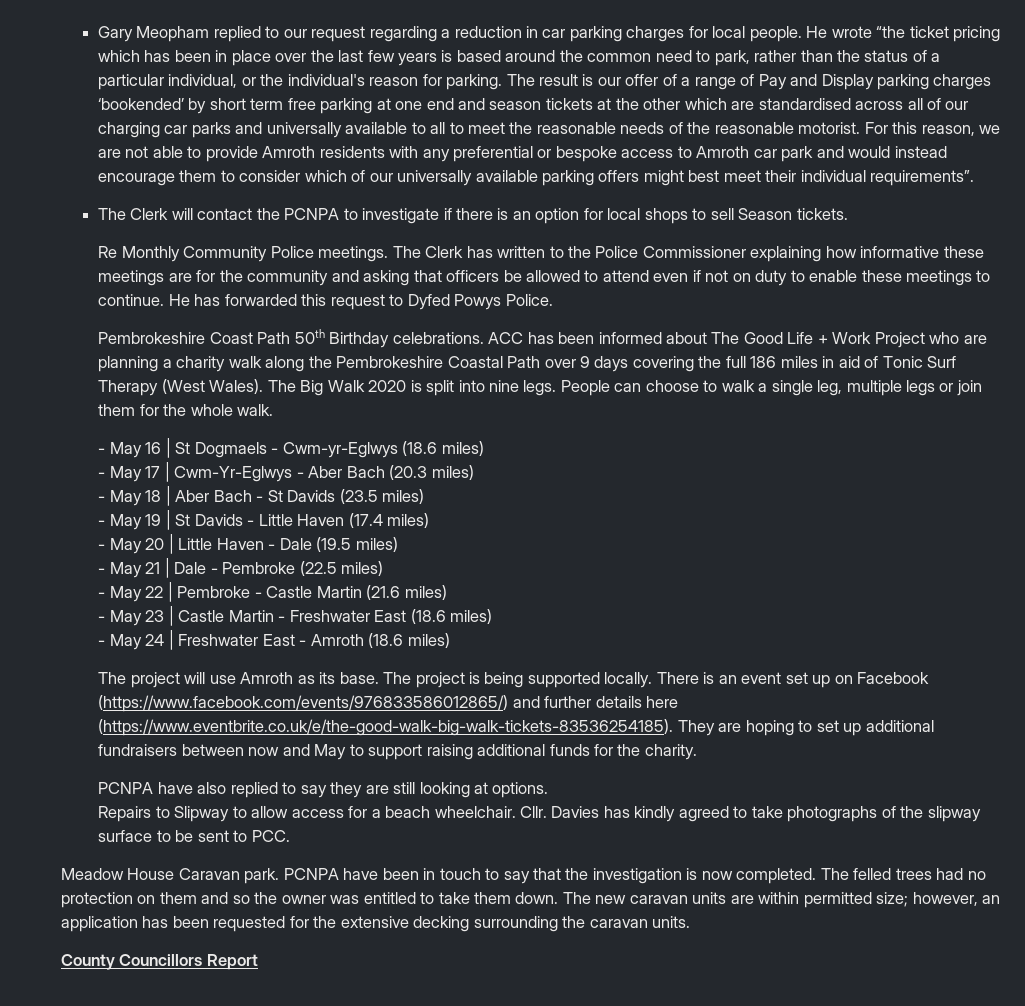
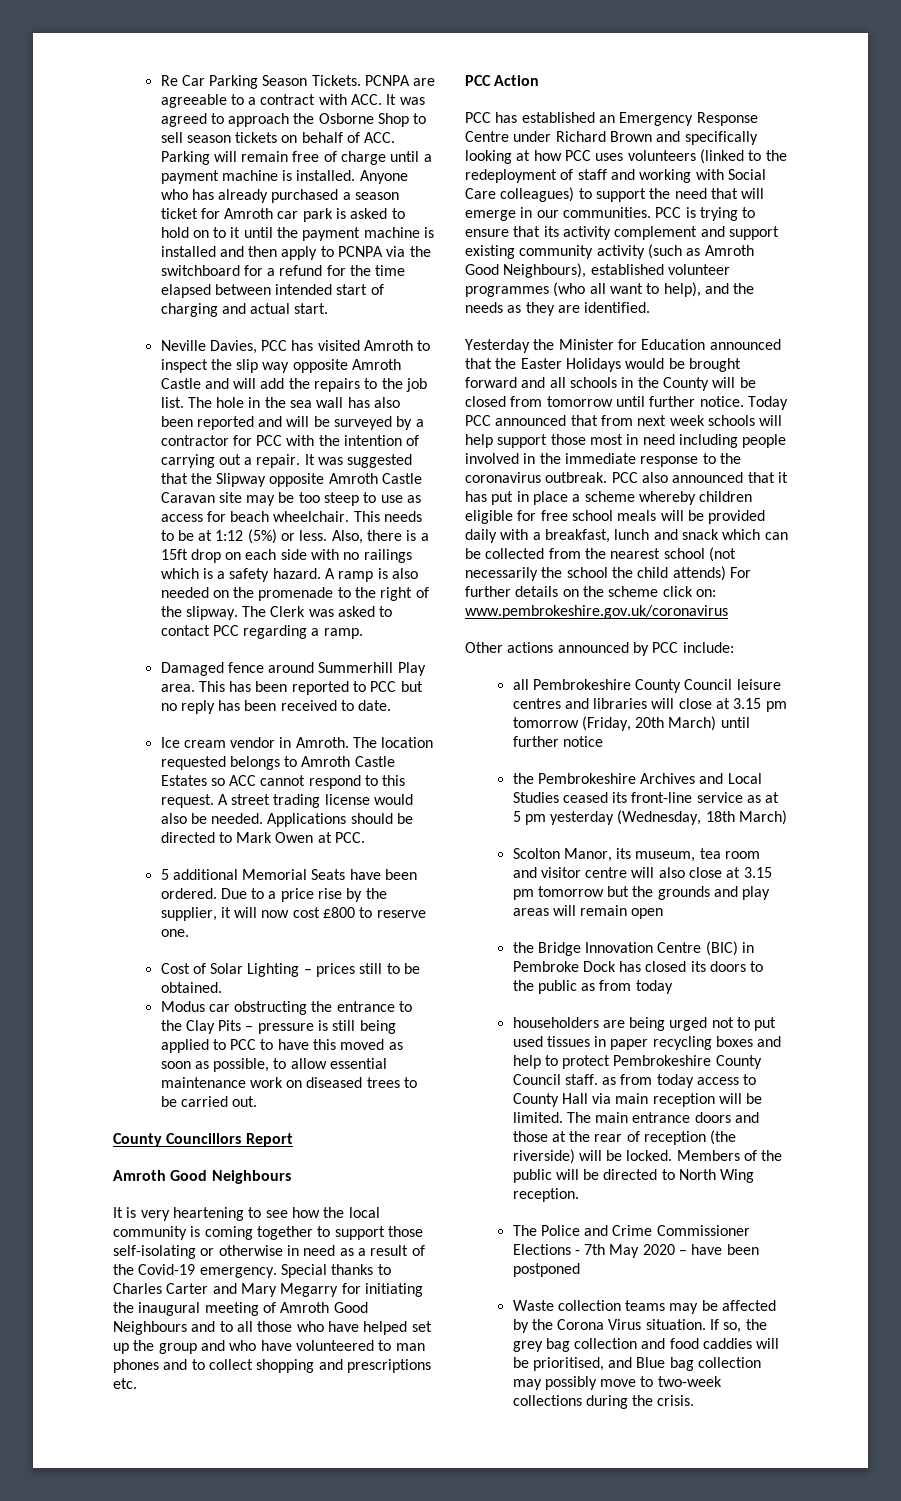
[97,26,1000,42] [97,50,941,66] [97,74,992,90] [97,98,969,114] [97,122,1000,138] [97,146,947,162] [97,170,975,186] [97,208,848,224] [98,246,984,262] [98,270,991,286] [98,294,553,310] [98,329,987,348] [98,356,956,372] [98,379,982,396] [98,404,274,416] [98,438,484,458] [98,462,474,482] [98,486,424,506] [98,510,429,530] [98,534,398,554] [98,558,384,578] [98,582,447,602] [98,606,492,626] [98,630,450,650] [98,672,929,688] [98,695,679,712] [98,719,934,736] [98,744,697,760] [98,782,549,798] [98,806,981,822] [98,830,290,842] [61,868,986,884] [61,892,1001,908] [61,916,691,932] [61,954,258,970] Gary Meopham replied to our request regarding a reduction in car parking charges for local people. He wrote “the ticket pricing which has been in place over the last few years is based around the common need to park, rather than the status of a particular individual, or the individual's reason for parking. The result is our offer of a range of Pay and Display parking charges ‘bookended’ by short term free parking at one end and season tickets at the other which are standardised across all of our charging car parks and universally available to all to meet the reasonable needs of the reasonable motorist. For this reason, we are not able to provide Amroth residents with any preferential or bespoke access to Amroth car park and would instead encourage them to consider which of our universally available parking offers might best meet their individual requirements”. // The Clerk will contact the PCNPA to investigate if there is an option for local shops to sell Season tickets. // Re Monthly Community Police meetings. The Clerk has written to the Police Commissioner explaining how informative these meetings are for the community and asking that officers be allowed to attend even if not on duty to enable these meetings to continue. He has forwarded this request to Dyfed Powys Police. // Pembrokeshire Coast Path 50th Birthday celebrations. ACC has been informed about The Good Life + Work Project who are planning a charity walk along the Pembrokeshire Coastal Path over 9 days covering the full 186 miles in aid of Tonic Surf Therapy (West Wales). The Big Walk 2020 is split into nine legs. People can choose to walk a single leg, multiple legs or join them for the whole walk. // - May 16 | St Dogmaels - Cwm-yr-Eglwys (18.6 miles) // - May 17 | Cwm-Yr-Eglwys - Aber Bach (20.3 miles) // - May 18 | Aber Bach - St Davids (23.5 miles) // - May 19 | St Davids - Little Haven (17.4 miles) // - May 20 | Little Haven - Dale (19.5 miles) // - May 21 | Dale - Pembroke (22.5 miles) // - May 22 | Pembroke - Castle Martin (21.6 miles) // - May 23 | Castle Martin - Freshwater East (18.6 miles) // - May 24 | Freshwater East - Amroth (18.6 miles) // The project will use Amroth as its base. The project is being supported locally. There is an event set up on Facebook (https://www.facebook.com/events/976833586012865/) and further details here (https://www.eventbrite.co.uk/e/the-good-walk-big-walk-tickets-83536254185). They are hoping to set up additional fundraisers between now and May to support raising additional funds for the charity. // PCNPA have also replied to say they are still looking at options. // Repairs to Slipway to allow access for a beach wheelchair. Cllr. Davies has kindly agreed to take photographs of the slipway surface to be sent to PCC. // Meadow House Caravan park. PCNPA have been in touch to say that the investigation is now completed. The felled trees had no protection on them and so the owner was entitled to take them down. The new caravan units are within permitted size; however, an application has been requested for the extensive decking surrounding the caravan units. // County Councillors Report -> [160,75,436,89] [160,94,425,108] [160,113,427,127] [160,132,396,143] [160,151,432,165] [160,170,408,184] [160,189,400,203] [160,208,405,222] [160,227,435,241] [160,246,431,260] [160,265,406,276] [160,284,384,298] [160,303,329,317] [160,340,431,354] [160,359,402,373] [160,378,428,392] [160,397,401,408] [160,416,424,430] [160,435,420,446] [160,454,413,468] [160,473,423,487] [160,492,422,506] [160,511,423,522] [160,529,429,544] [160,549,412,563] [160,568,419,582] [160,587,429,601] [160,606,393,620] [160,625,363,639] [160,662,426,676] [160,681,423,695] [160,700,392,714] [160,737,434,748] [160,756,395,770] [160,775,406,789] [160,794,414,808] [160,813,414,827] [160,832,366,843] [160,869,418,880] [160,888,387,902] [160,907,426,921] [160,929,189,937] [160,963,421,977] [160,982,222,993] [160,1001,413,1015] [160,1020,396,1034] [160,1039,403,1053] [160,1058,388,1072] [160,1077,418,1088] [160,1096,258,1107] [113,1133,293,1147] [113,1170,291,1184] [113,1207,380,1221] [113,1226,423,1240] [113,1245,425,1259] [113,1264,391,1278] [113,1283,423,1297] [113,1302,368,1316] [113,1321,432,1335] [113,1340,425,1354] [113,1359,431,1373] [113,1378,137,1389] [465,75,540,86] [465,112,758,126] [465,131,758,145] [465,149,787,164] [465,169,766,183] [465,187,765,202] [465,207,756,221] [465,226,779,240] [465,244,754,259] [465,263,730,278] [465,282,755,297] [465,302,651,316] [465,339,781,353] [465,358,741,372] [465,377,756,391] [465,396,788,410] [465,415,783,426] [465,434,787,448] [465,453,741,467] [465,472,788,483] [465,491,753,505] [465,510,766,524] [465,529,788,543] [465,547,736,562] [465,566,751,581] [465,586,716,597] [465,605,728,619] [465,642,734,656] [512,679,781,693] [512,698,787,712] [512,716,750,731] [512,736,603,747] [512,773,762,784] [512,792,780,803] [512,810,788,825] [512,848,761,862] [512,867,772,878] [512,886,771,900] [512,905,664,919] [512,941,755,956] [512,961,764,972] [512,980,673,994] [512,1017,777,1031] [512,1036,782,1050] [512,1055,762,1069] [512,1074,757,1088] [512,1093,763,1107] [512,1112,760,1123] [512,1130,737,1145] [512,1149,783,1164] [512,1169,755,1183] [512,1188,579,1202] [512,1225,750,1236] [512,1244,759,1258] [512,1263,580,1277] [512,1300,777,1314] [512,1319,767,1333] [512,1338,780,1352] [512,1357,762,1371] [512,1376,722,1390] [512,1395,695,1409] Re Car Parking Season Tickets. PCNPA are agreeable to a contract with ACC. It was agreed to approach the Osborne Shop to sell season tickets on behalf of ACC. Parking will remain free of charge until a payment machine is installed. Anyone who has already purchased a season ticket for Amroth car park is asked to hold on to it until the payment machine is installed and then apply to PCNPA via the switchboard for a refund for the time elapsed between intended start of charging and actual start. // Neville Davies, PCC has visited Amroth to inspect the slip way opposite Amroth Castle and will add the repairs to the job list. The hole in the sea wall has also been reported and will be surveyed by a contractor for PCC with the intention of carrying out a repair. It was suggested that the Slipway opposite Amroth Castle Caravan site may be too steep to use as access for beach wheelchair. This needs to be at 1:12 (5%) or less. Also, there is a 15ft drop on each side with no railings which is a safety hazard. A ramp is also needed on the promenade to the right of the slipway. The Clerk was asked to contact PCC regarding a ramp. // Damaged fence around Summerhill Play area. This has been reported to PCC but no reply has been received to date. // Ice cream vendor in Amroth. The location requested belongs to Amroth Castle Estates so ACC cannot respond to this request. A street trading license would also be needed. Applications should be directed to Mark Owen at PCC. // 5 additional Memorial Seats have been ordered. Due to a price rise by the supplier, it will now cost £800 to reserve one. // Cost of Solar Lighting – prices still to be obtained. // Modus car obstructing the entrance to the Clay Pits – pressure is still being applied to PCC to have this moved as soon as possible, to allow essential maintenance work on diseased trees to be carried out. // County Councillors Report // Amroth Good Neighbours // It is very heartening to see how the local community is coming together to support those self-isolating or otherwise in need as a result of the Covid-19 emergency. Special thanks to Charles Carter and Mary Megarry for initiating the inaugural meeting of Amroth Good Neighbours and to all those who have helped set up the group and who have volunteered to man phones and to collect shopping and prescriptions etc. // PCC Action // PCC has established an Emergency Response Centre under Richard Brown and specifically looking at how PCC uses volunteers (linked to the redeployment of staff and working with Social Care colleagues) to support the need that will emerge in our communities. PCC is trying to ensure that its activity complement and support existing community activity (such as Amroth Good Neighbours), established volunteer programmes (who all want to help), and the needs as they are identified. // Yesterday the Minister for Education announced that the Easter Holidays would be brought forward and all schools in the County will be closed from tomorrow until further notice. Today PCC announced that from next week schools will help support those most in need including people involved in the immediate response to the coronavirus outbreak. PCC also announced that it has put in place a scheme whereby children eligible for free school meals will be provided daily with a breakfast, lunch and snack which can be collected from the nearest school (not necessarily the school the child attends) For further details on the scheme click on: www.pembrokeshire.gov.uk/coronavirus // Other actions announced by PCC include: // all Pembrokeshire County Council leisure centres and libraries will close at 3.15 pm tomorrow (Friday, 20th March) until further notice // the Pembrokeshire Archives and Local Studies ceased its front-line service as at 5 pm yesterday (Wednesday, 18th March) // Scolton Manor, its museum, tea room and visitor centre will also close at 3.15 pm tomorrow but the grounds and play areas will remain open // the Bridge Innovation Centre (BIC) in Pembroke Dock has closed its doors to the public as from today // householders are being urged not to put used tissues in paper recycling boxes and help to protect Pembrokeshire County Council staff. as from today access to County Hall via main reception will be limited. The main entrance doors and those at the rear of reception (the riverside) will be locked. Members of the public will be directed to North Wing reception. // The Police and Crime Commissioner Elections - 7th May 2020 – have been postponed // Waste collection teams may be affected by the Corona Virus situation. If so, the grey bag collection and food caddies will be prioritised, and Blue bag collection may possibly move to two-week collections during the crisis.

